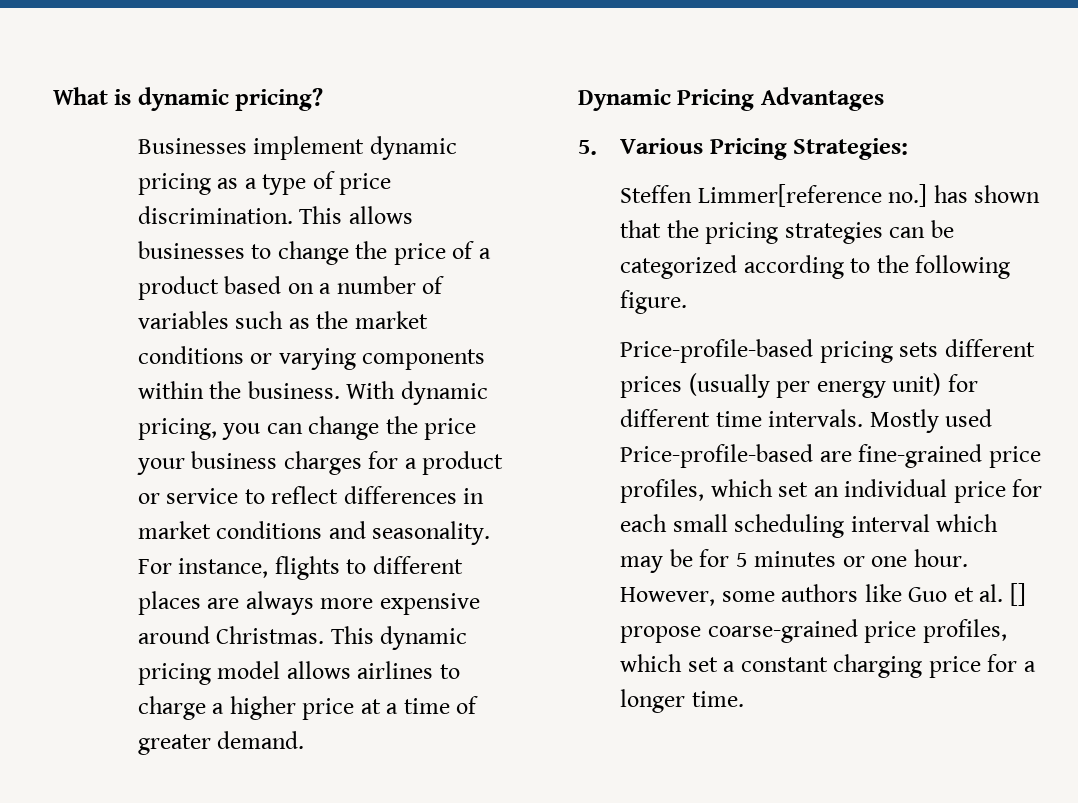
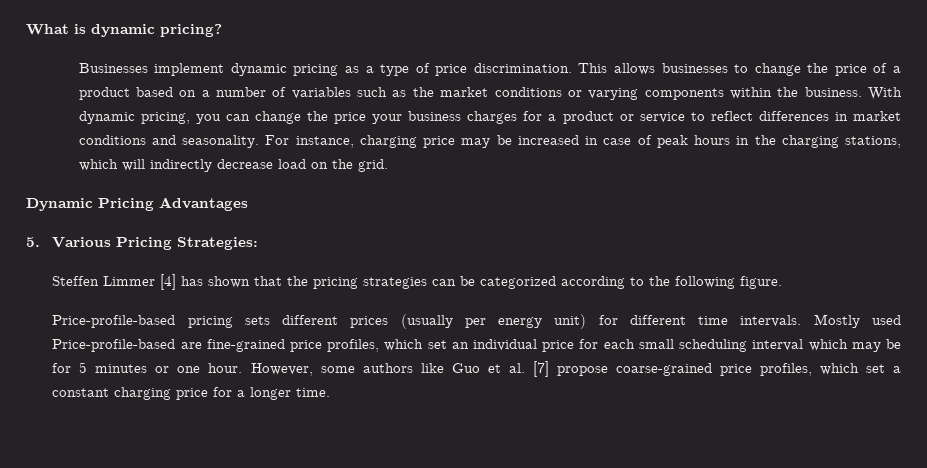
[274,556,463,580] [137,591,480,615] [137,626,468,650] [137,661,460,685] [137,696,479,720] [137,731,305,755] flights to different places are always more expensive around Christmas. This dynamic pricing model allows airlines to charge a higher price at a time of greater demand. -> [359,135,901,148] [78,159,388,172] charging price may be increased in case of peak hours in the charging stations, which will indirectly decrease load on the grid.
[697,184,928,207] Limmer[reference no.] -> [103,274,177,290] Limmer [4]
[1009,583,1026,606] [] -> [532,361,549,377] [7]

